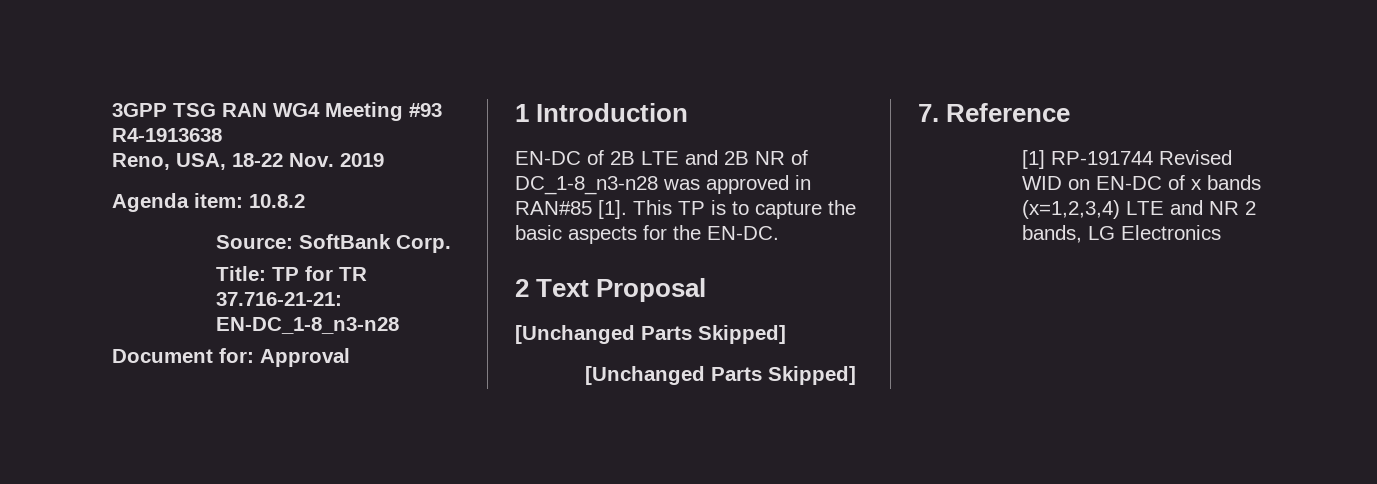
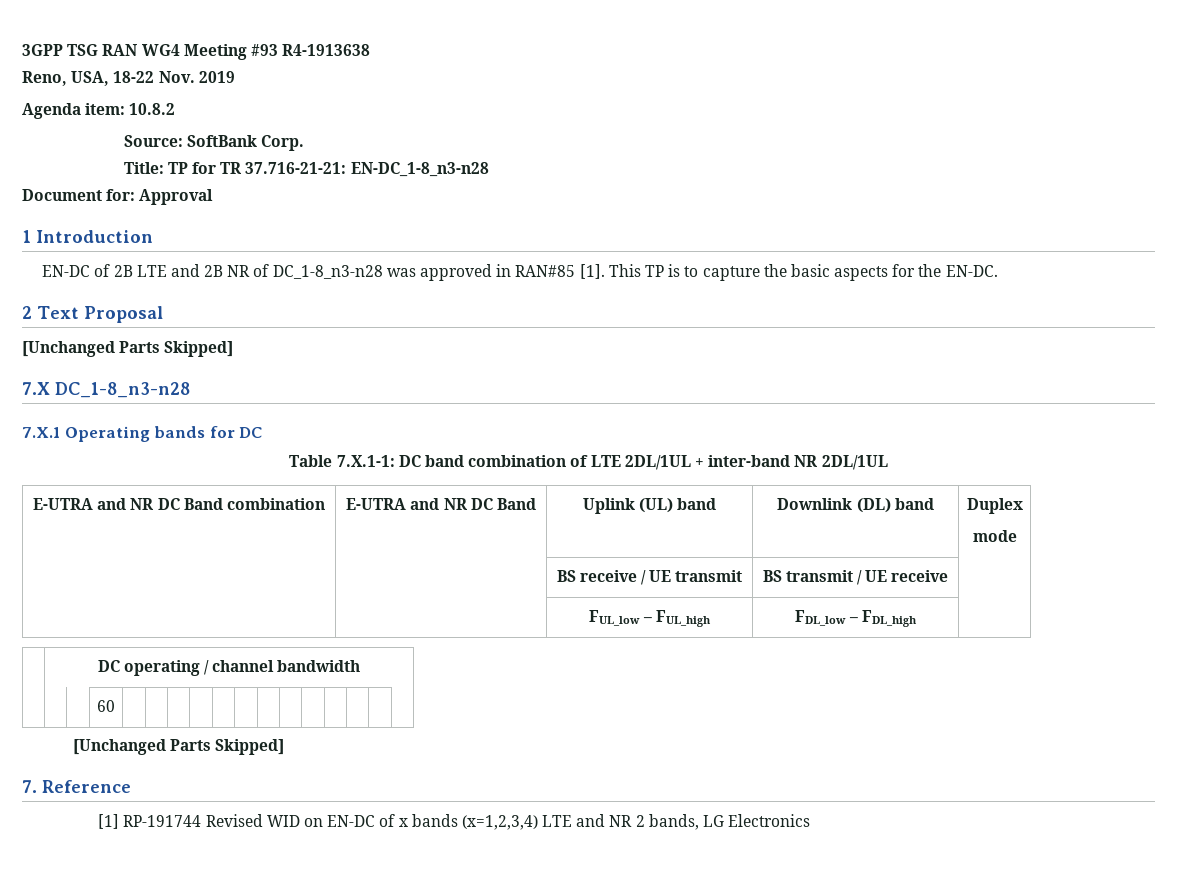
(786, 334) none -> [22,382,190,398] [22,426,263,442] [289,455,888,470] [33,498,325,510] [346,498,536,510] [582,498,717,514] [777,498,934,513] [966,498,1023,514] [972,530,1017,542] [556,570,743,585] [762,570,949,585] [589,610,711,627] [795,610,917,627] [97,660,361,676] [97,700,115,712] // 7.X DC_1-8_n3-n28 // 7.X.1 Operating bands for DC // Table 7.X.1-1: DC band combination of LTE 2DL/1UL + inter-band NR 2DL/1UL // E-UTRA and NR DC Band combination | E-UTRA and NR DC Band | Uplink (UL) band | Downlink (DL) band | Duplex // mode // | | BS receive / UE transmit | BS transmit / UE receive | // | | FUL_low – FUL_high | FDL_low – FDL_high | // | DC operating / channel bandwidth // | | | 60 | | | | | | | | | | | | |

